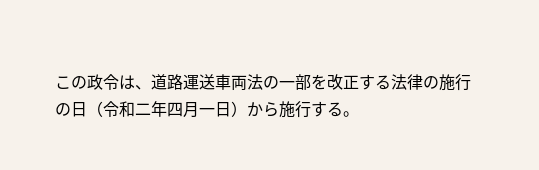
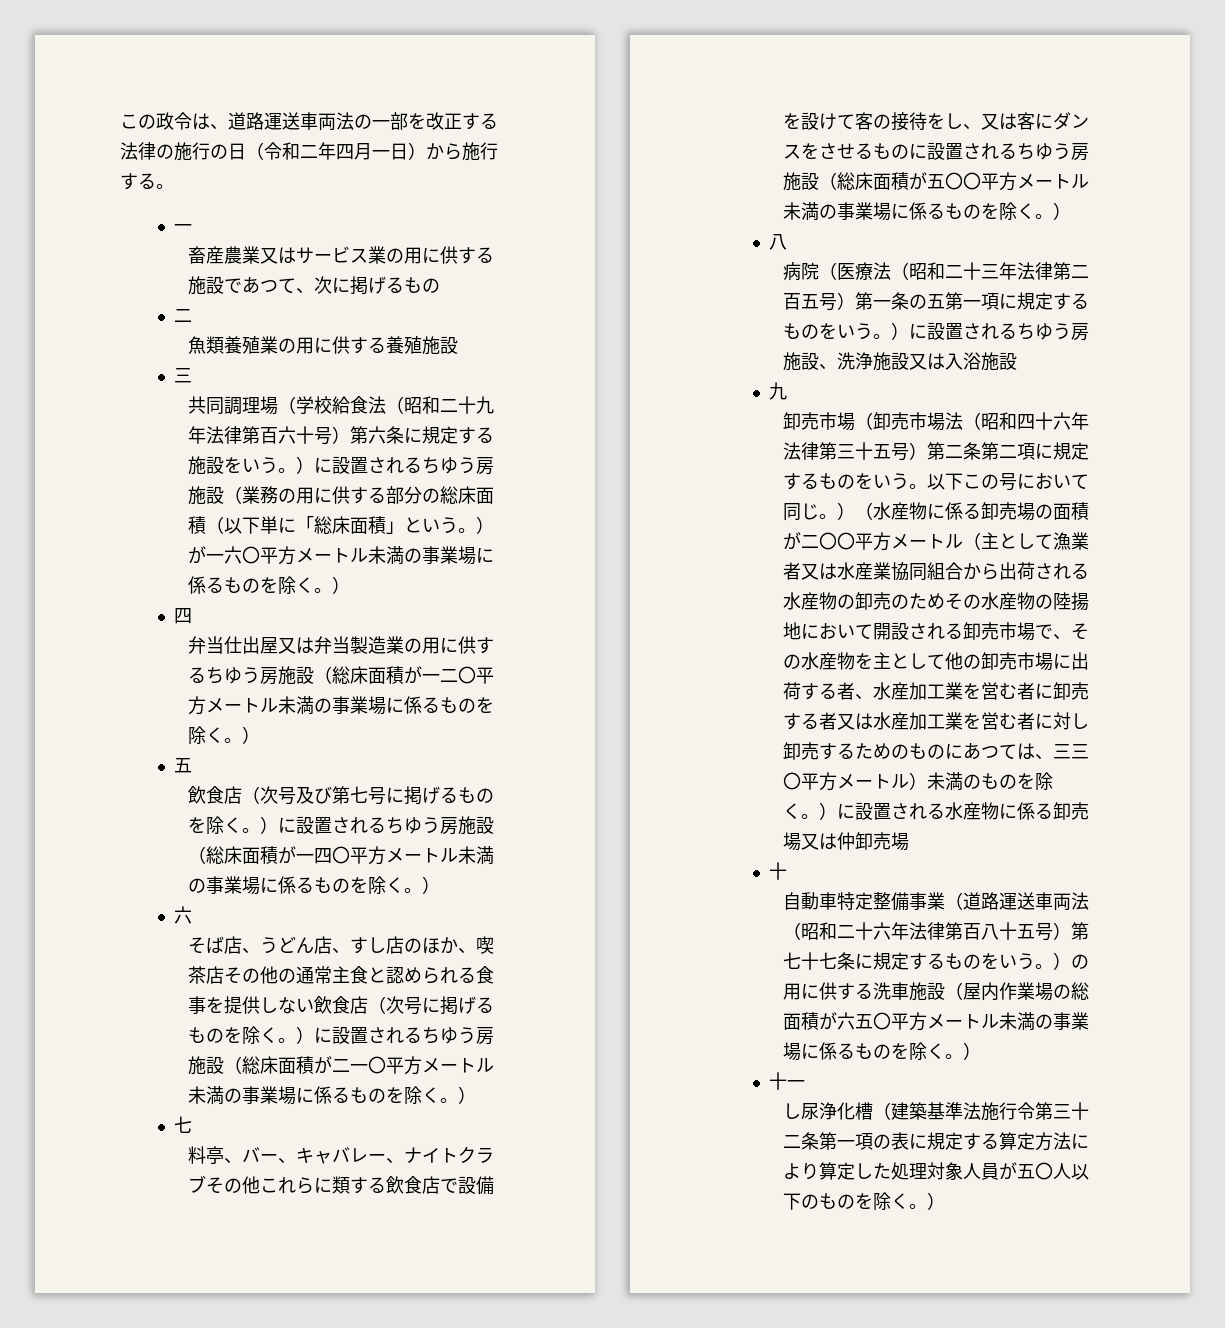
(359, 114) none -> [173,224,192,232] [187,246,494,264] [187,276,440,295] [173,309,192,322] [187,335,458,355] [173,368,192,383] [187,396,494,415] [187,426,494,445] [187,456,494,475] [187,486,494,505] [187,516,494,534] [187,546,494,565] [187,576,350,594] [173,608,192,624] [187,636,494,654] [187,666,494,685] [187,696,494,715] [187,726,260,744] [173,758,192,773] [187,786,494,805] [187,816,494,835] [187,846,494,865] [187,876,440,895] [173,906,192,924] [187,936,494,954] [187,966,494,984] [187,996,494,1015] [187,1026,494,1045] [187,1056,494,1075] [187,1086,476,1105] [173,1116,192,1133] [187,1146,494,1165] [187,1175,494,1195] [782,112,1089,131] [782,142,1089,161] [782,172,1089,191] [782,202,1071,221] [768,234,787,250] [782,262,1089,281] [782,292,1089,311] [782,322,1089,341] [782,352,1017,371] [768,382,787,400] [782,412,1089,431] [782,442,1089,461] [782,473,1089,491] [782,502,1089,521] [782,532,1089,551] [782,562,1089,581] [782,592,1089,611] [782,622,1089,641] [782,652,1089,671] [782,682,1089,700] [782,712,1089,730] [782,742,1089,760] [782,772,1053,791] [782,802,1089,820] [782,832,909,851] [768,862,787,880] [782,892,1089,911] [782,922,1089,941] [782,952,1089,970] [782,982,1089,1001] [782,1012,1089,1031] [782,1042,981,1061] [768,1072,805,1090] [782,1102,1089,1121] [782,1132,1089,1151] [782,1162,1089,1180] [782,1192,945,1210] // 一 // 畜産農業又はサービス業の用に供する施設であつて、次に掲げるもの // 二 // 魚類養殖業の用に供する養殖施設 // 三 // 共同調理場（学校給食法（昭和二十九年法律第百六十号）第六条に規定する施設をいう。）に設置されるちゆう房施設（業務の用に供する部分の総床面積（以下単に「総床面積」という。）が一六〇平方メートル未満の事業場に係るものを除く。） // 四 // 弁当仕出屋又は弁当製造業の用に供するちゆう房施設（総床面積が一二〇平方メートル未満の事業場に係るものを除く。） // 五 // 飲食店（次号及び第七号に掲げるものを除く。）に設置されるちゆう房施設（総床面積が一四〇平方メートル未満の事業場に係るものを除く。） // 六 // そば店、うどん店、すし店のほか、喫茶店その他の通常主食と認められる食事を提供しない飲食店（次号に掲げるものを除く。）に設置されるちゆう房施設（総床面積が二一〇平方メートル未満の事業場に係るものを除く。） // 七 // 料亭、バー、キャバレー、ナイトクラブその他これらに類する飲食店で設備を設けて客の接待をし、又は客にダンスをさせるものに設置されるちゆう房施設（総床面積が五〇〇平方メートル未満の事業場に係るものを除く。） // 八 // 病院（医療法（昭和二十三年法律第二百五号）第一条の五第一項に規定するものをいう。）に設置されるちゆう房施設、洗浄施設又は入浴施設 // 九 // 卸売市場（卸売市場法（昭和四十六年法律第三十五号）第二条第二項に規定するものをいう。以下この号において同じ。）（水産物に係る卸売場の面積が二〇〇平方メートル（主として漁業者又は水産業協同組合から出荷される水産物の卸売のためその水産物の陸揚地において開設される卸売市場で、その水産物を主として他の卸売市場に出荷する者、水産加工業を営む者に卸売する者又は水産加工業を営む者に対し卸売するためのものにあつては、三三〇平方メートル）未満のものを除く。）に設置される水産物に係る卸売場又は仲卸売場 // 十 // 自動車特定整備事業（道路運送車両法（昭和二十六年法律第百八十五号）第七十七条に規定するものをいう。）の用に供する洗車施設（屋内作業場の総面積が六五〇平方メートル未満の事業場に係るものを除く。） // 十一 // し尿浄化槽（建築基準法施行令第三十二条第一項の表に規定する算定方法により算定した処理対象人員が五〇人以下のものを除く。）

